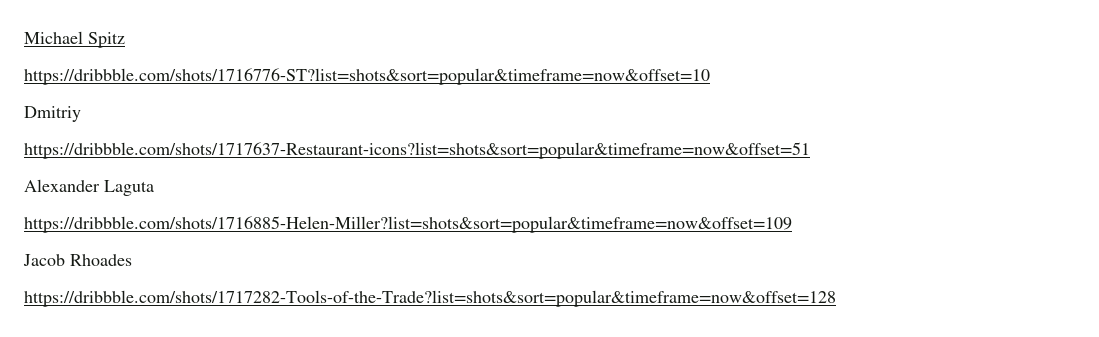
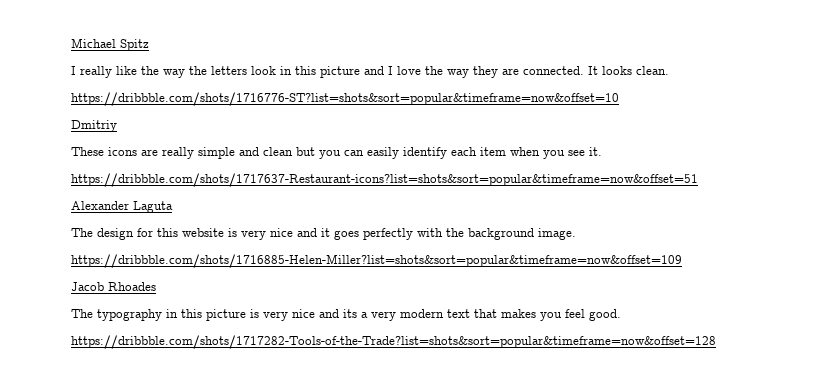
[24,68,710,85] [24,106,81,122] [24,142,810,159] [24,179,154,196] [24,216,792,233] [23,254,132,266] https://dribbble.com/shots/1716776-ST?list=shots&sort=popular&timeframe=now&offset=10 // Dmitriy // https://dribbble.com/shots/1717637-Restaurant-icons?list=shots&sort=popular&timeframe=now&offset=51 // Alexander Laguta // https://dribbble.com/shots/1716885-Helen-Miller?list=shots&sort=popular&timeframe=now&offset=109 // Jacob Rhoades -> [71,66,669,78] [71,92,619,106] [71,120,117,132] [71,147,602,159] [71,173,698,187] [71,201,173,213] [71,228,576,240] [71,254,682,268] [71,282,156,291] [71,309,621,321] I really like the way the letters look in this picture and I love the way they are connected. It looks clean. // https://dribbble.com/shots/1716776-ST?list=shots&sort=popular&timeframe=now&offset=10 // Dmitriy // These icons are really simple and clean but you can easily identify each item when you see it. // https://dribbble.com/shots/1717637-Restaurant-icons?list=shots&sort=popular&timeframe=now&offset=51 // Alexander Laguta // The design for this website is very nice and it goes perfectly with the background image. // https://dribbble.com/shots/1716885-Helen-Miller?list=shots&sort=popular&timeframe=now&offset=109 // Jacob Rhoades // The typography in this picture is very nice and its a very modern text that makes you feel good.

